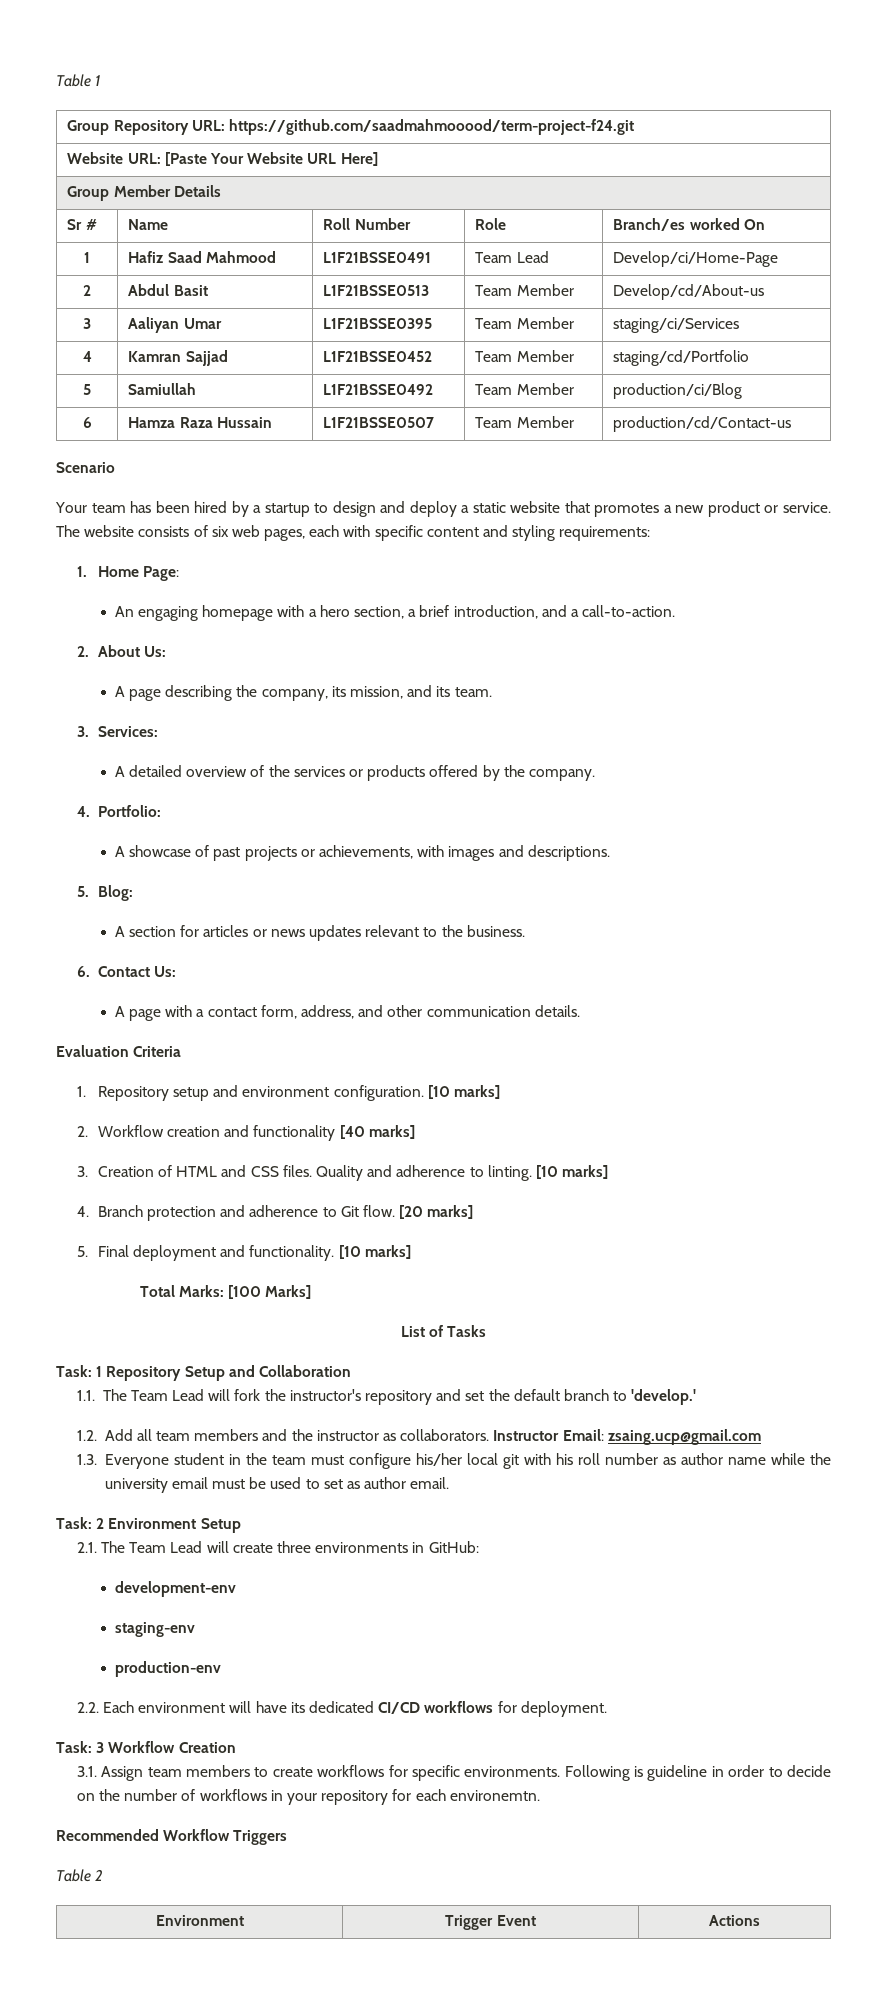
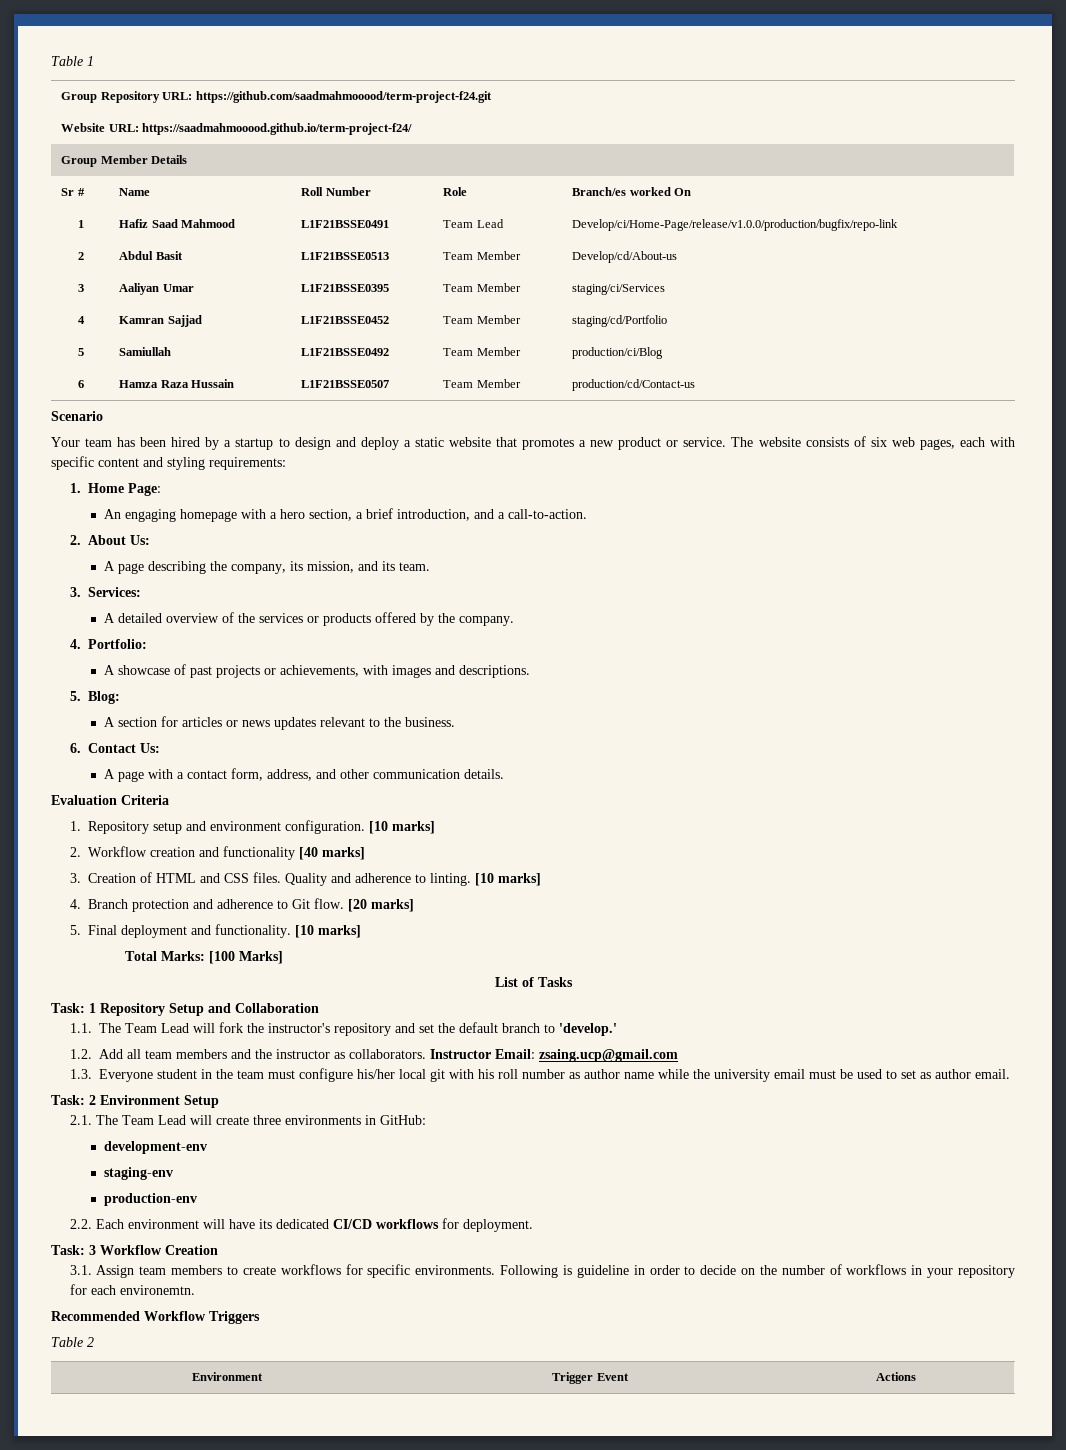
[164,152,378,166] [Paste Your Website URL Here] -> [142,123,413,135] https://saadmahmooood.github.io/term-project-f24/
[613,251,779,267] Develop/ci/Home-Page -> [572,219,899,231] Develop/ci/Home-Page/release/v1.0.0/production/bugfix/repo-link

